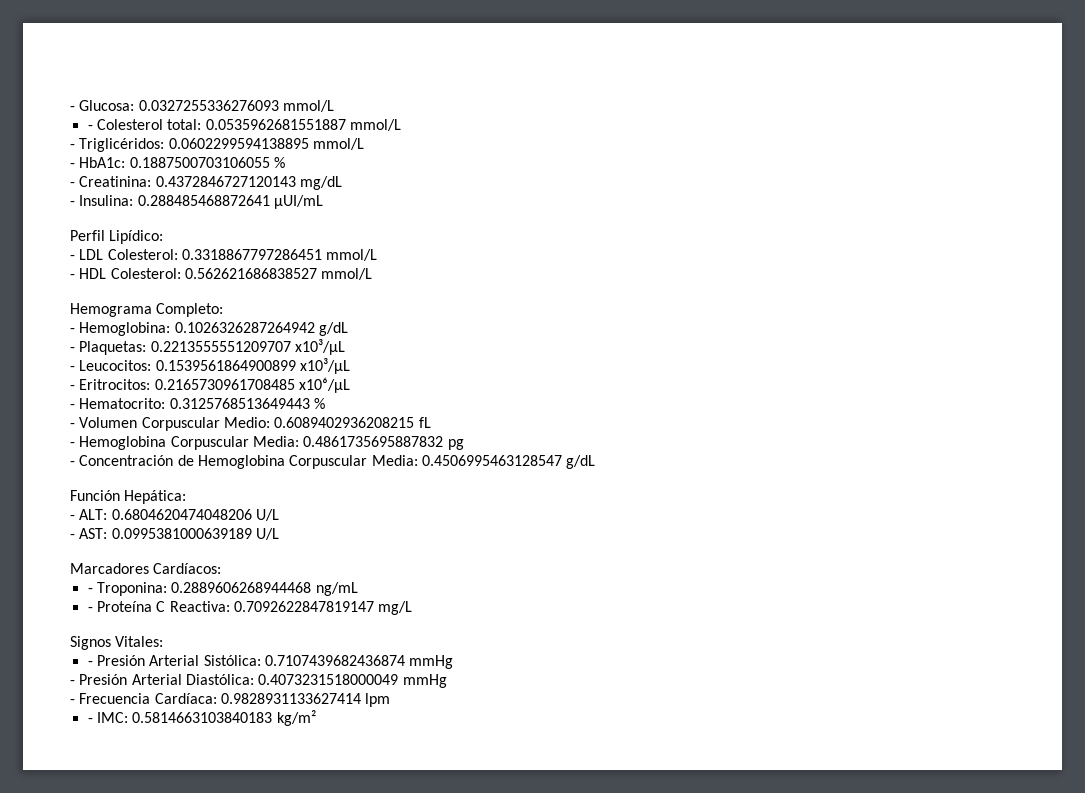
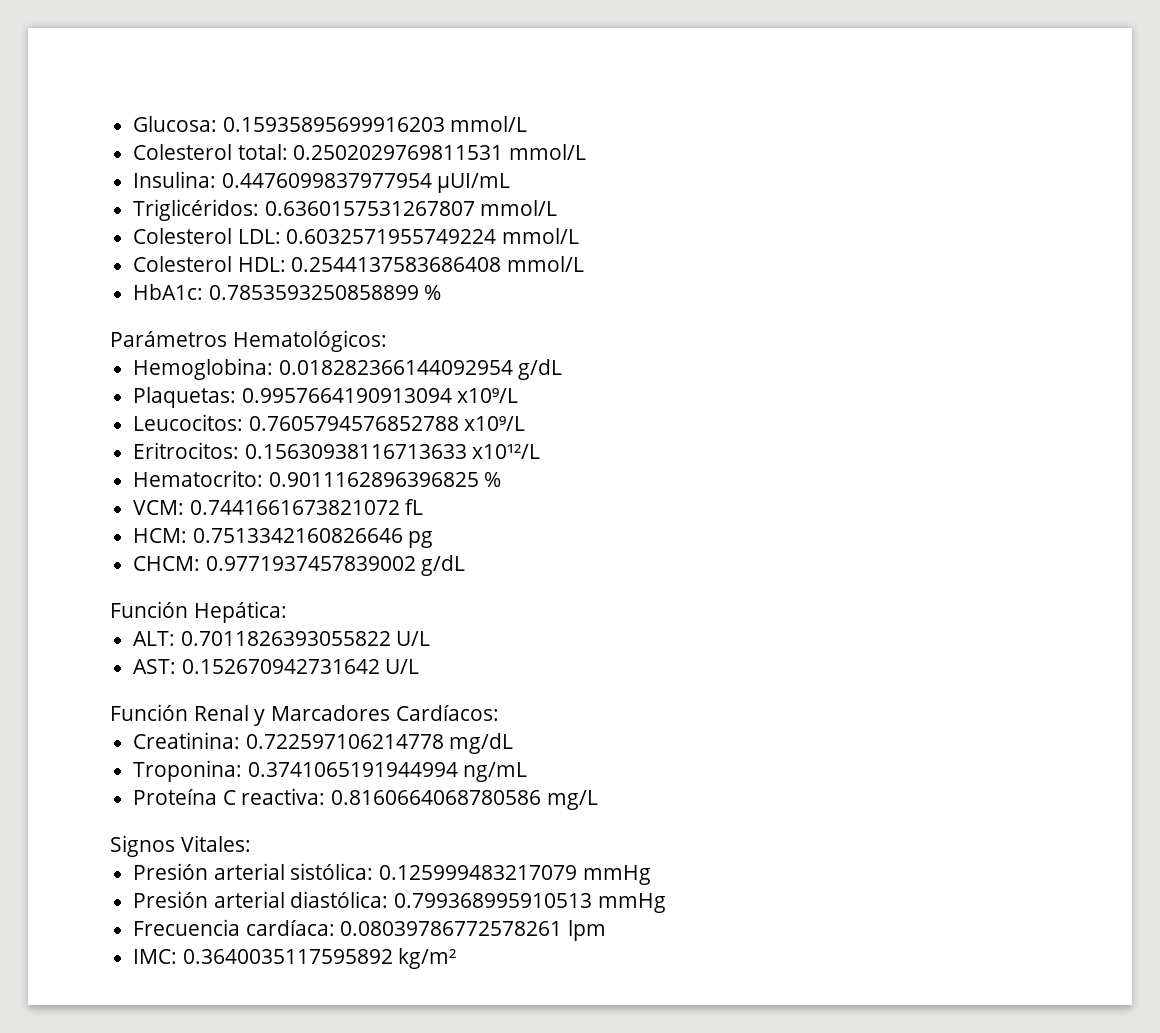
[70,100,334,112] [87,125,93,130] - Glucosa: 0.0327255336276093 mmol/L // - -> [133,116,528,132] Glucosa: 0.15935895699916203 mmol/L //
[205,119,401,131] [70,138,364,152] [70,157,285,168] [70,176,342,190] [70,195,323,209] [70,230,164,244] [70,249,378,261] [70,268,373,280] [70,303,224,317] [70,322,348,336] [70,339,345,355] [70,358,350,374] [70,377,350,393] [70,398,325,409] [70,417,431,431] [70,436,464,450] [70,455,596,469] [70,490,187,504] [70,509,279,521] [70,528,279,540] [70,563,222,574] [87,582,312,596] 0.0535962681551887 mmol/L // - Triglicéridos: 0.0602299594138895 mmol/L // - HbA1c: 0.1887500703106055 % // - Creatinina: 0.4372846727120143 mg/dL // - Insulina: 0.288485468872641 µUI/mL // Perfil Lipídico: // - LDL Colesterol: 0.3318867797286451 mmol/L // - HDL Colesterol: 0.562621686838527 mmol/L // Hemograma Completo: // - Hemoglobina: 0.1026326287264942 g/dL // - Plaquetas: 0.2213555551209707 x10³/µL // - Leucocitos: 0.1539561864900899 x10³/µL // - Eritrocitos: 0.2165730961708485 x10⁶/µL // - Hematocrito: 0.3125768513649443 % // - Volumen Corpuscular Medio: 0.6089402936208215 fL // - Hemoglobina Corpuscular Media: 0.4861735695887832 pg // - Concentración de Hemoglobina Corpuscular Media: 0.4506995463128547 g/dL // Función Hepática: // - ALT: 0.6804620474048206 U/L // - AST: 0.0995381000639189 U/L // Marcadores Cardíacos: // - Troponina: 0.2889606268944468 -> [293,144,587,160] [133,171,511,193] [133,199,558,221] [133,228,580,244] [133,256,585,272] [133,284,442,300] [110,330,387,352] [133,358,563,380] [133,387,519,408] [133,414,526,431] [133,442,541,459] [133,470,502,487] [133,499,424,515] [133,528,434,548] [133,555,466,576] [110,601,287,623] [133,631,431,646] [133,659,420,674] [110,704,499,726] [133,732,514,754] [133,760,458,782] 0.2502029769811531 mmol/L // Insulina: 0.4476099837977954 µUI/mL // Triglicéridos: 0.6360157531267807 mmol/L // Colesterol LDL: 0.6032571955749224 mmol/L // Colesterol HDL: 0.2544137583686408 mmol/L // HbA1c: 0.7853593250858899 % // Parámetros Hematológicos: // Hemoglobina: 0.018282366144092954 g/dL // Plaquetas: 0.9957664190913094 x10⁹/L // Leucocitos: 0.7605794576852788 x10⁹/L // Eritrocitos: 0.15630938116713633 x10¹²/L // Hematocrito: 0.9011162896396825 % // VCM: 0.7441661673821072 fL // HCM: 0.7513342160826646 pg // CHCM: 0.9771937457839002 g/dL // Función Hepática: // ALT: 0.7011826393055822 U/L // AST: 0.152670942731642 U/L // Función Renal y Marcadores Cardíacos: // Creatinina: 0.722597106214778 mg/dL // Troponina: 0.3741065191944994
[87,607,93,612] - -> (528, 772) none
[169,601,374,612] Reactiva: 0.7092622847819147 -> [241,788,542,805] reactiva: 0.8160664068780586
[87,655,454,669] [70,674,447,688] [70,693,391,707] [87,712,273,723] - Presión Arterial Sistólica: 0.7107439682436874 mmHg // - Presión Arterial Diastólica: 0.4073231518000049 mmHg // - Frecuencia Cardíaca: 0.9828931133627414 lpm // - IMC: 0.5814663103840183 -> [133,863,651,885] [133,891,666,913] [133,919,607,941] [133,949,393,964] Presión arterial sistólica: 0.125999483217079 mmHg // Presión arterial diastólica: 0.799368995910513 mmHg // Frecuencia cardíaca: 0.08039786772578261 lpm // IMC: 0.3640035117595892

